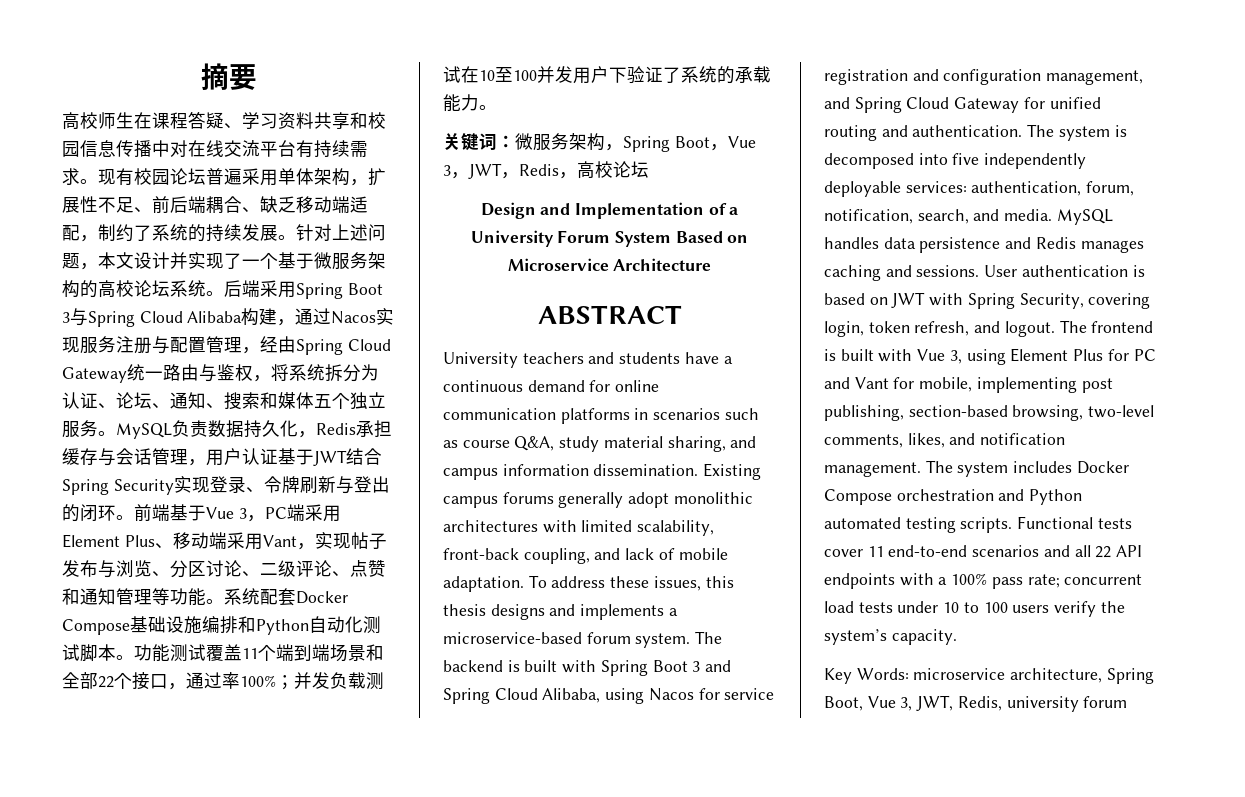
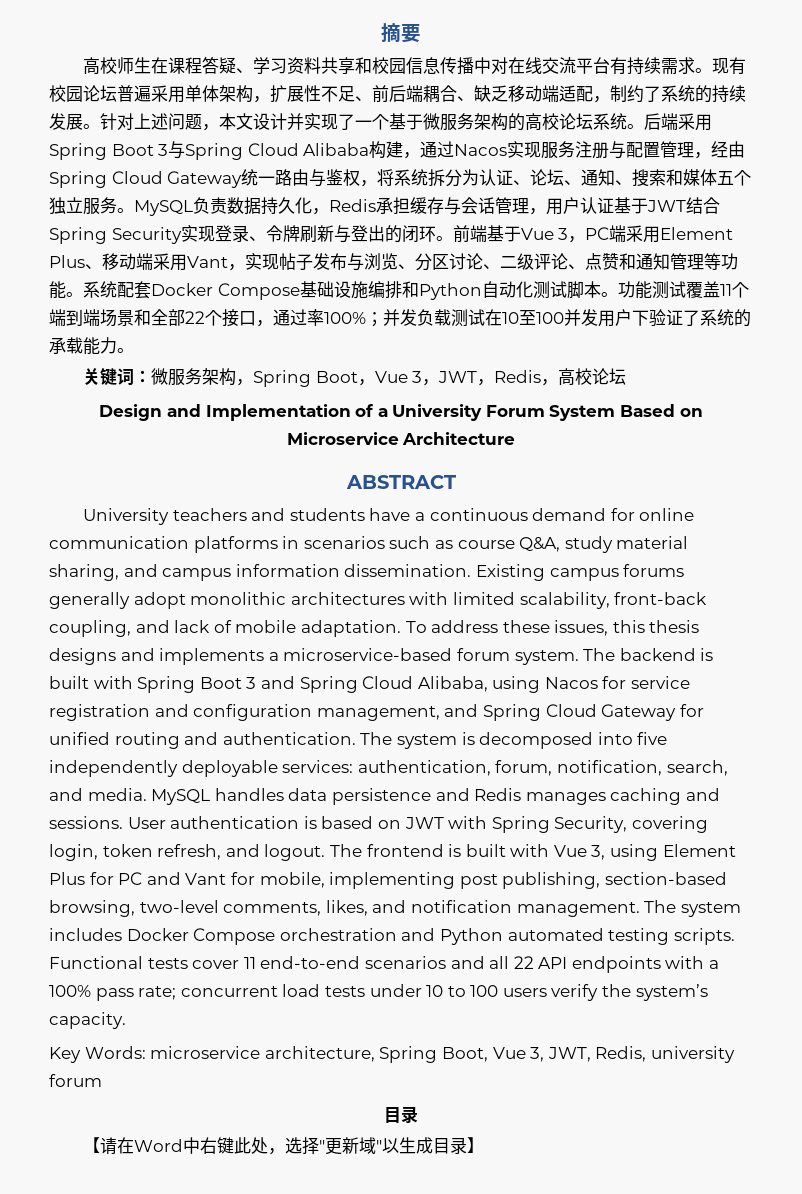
(1128, 702) none -> [384,1106,418,1124] [83,1137,485,1155] // 目录 // 【请在Word中右键此处，选择"更新域"以生成目录】

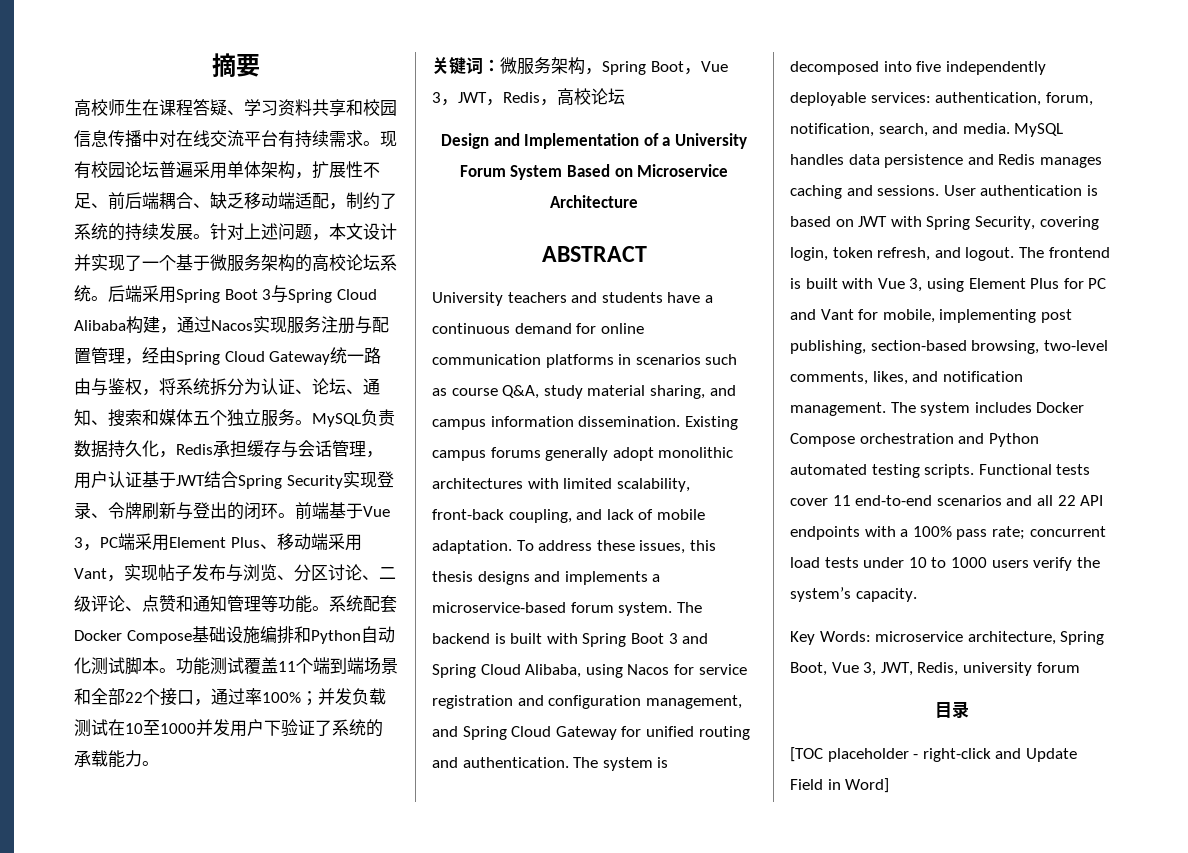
[536,312,564,324] 100 -> [160,723,196,734] 1000
[470,985,499,997] 100 -> [950,557,987,568] 1000
[83,1137,485,1155] 【请在Word中右键此处，选择"更新域"以生成目录】 -> [790,747,1077,762] [790,778,890,793] [TOC placeholder - right-click and Update Field in Word]

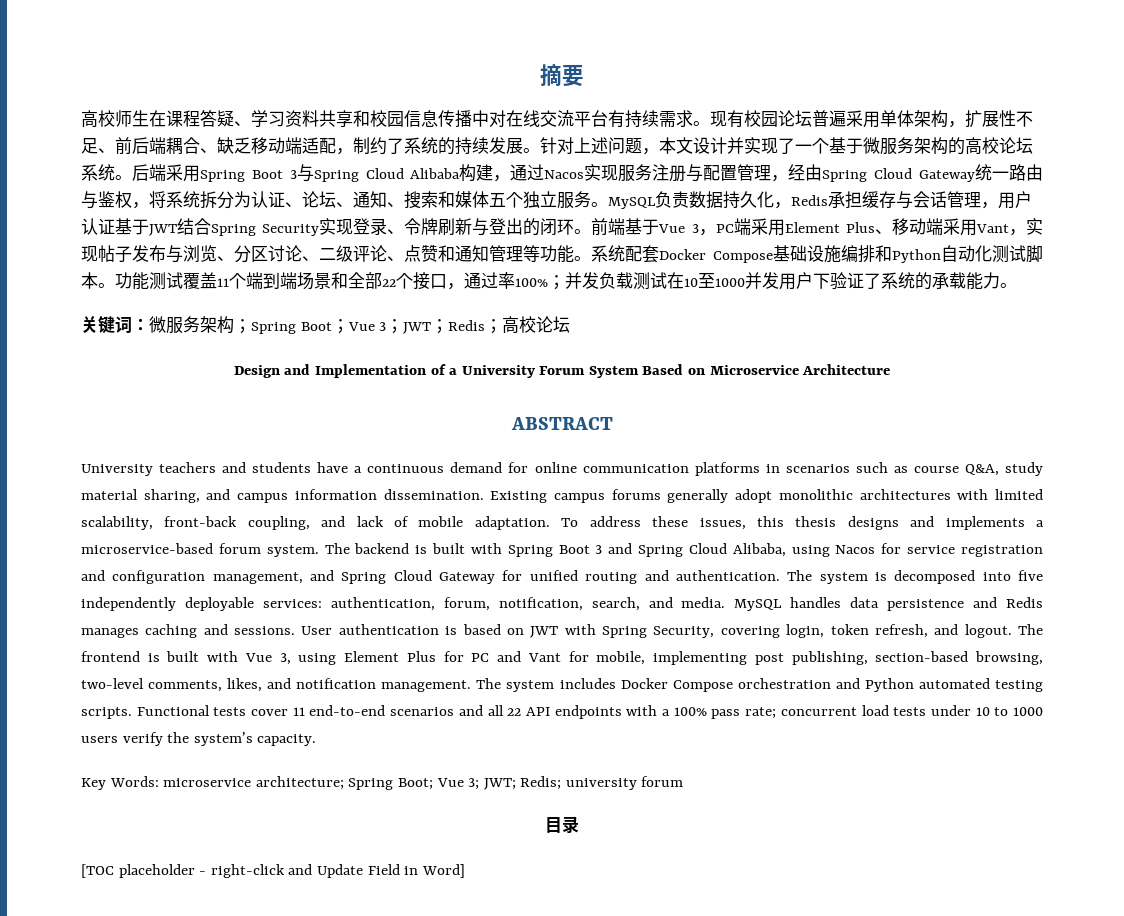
[585,61,728,75] [432,92,557,106] ，Spring Boot，Vue 3，JWT，Redis， -> [234,319,503,334] ；Spring Boot；Vue 3；JWT；Redis；
[967,631,1105,645] [790,662,959,676] architecture, Spring Boot, Vue 3, JWT, Redis, -> [255,776,562,790] architecture; Spring Boot; Vue 3; JWT; Redis;

